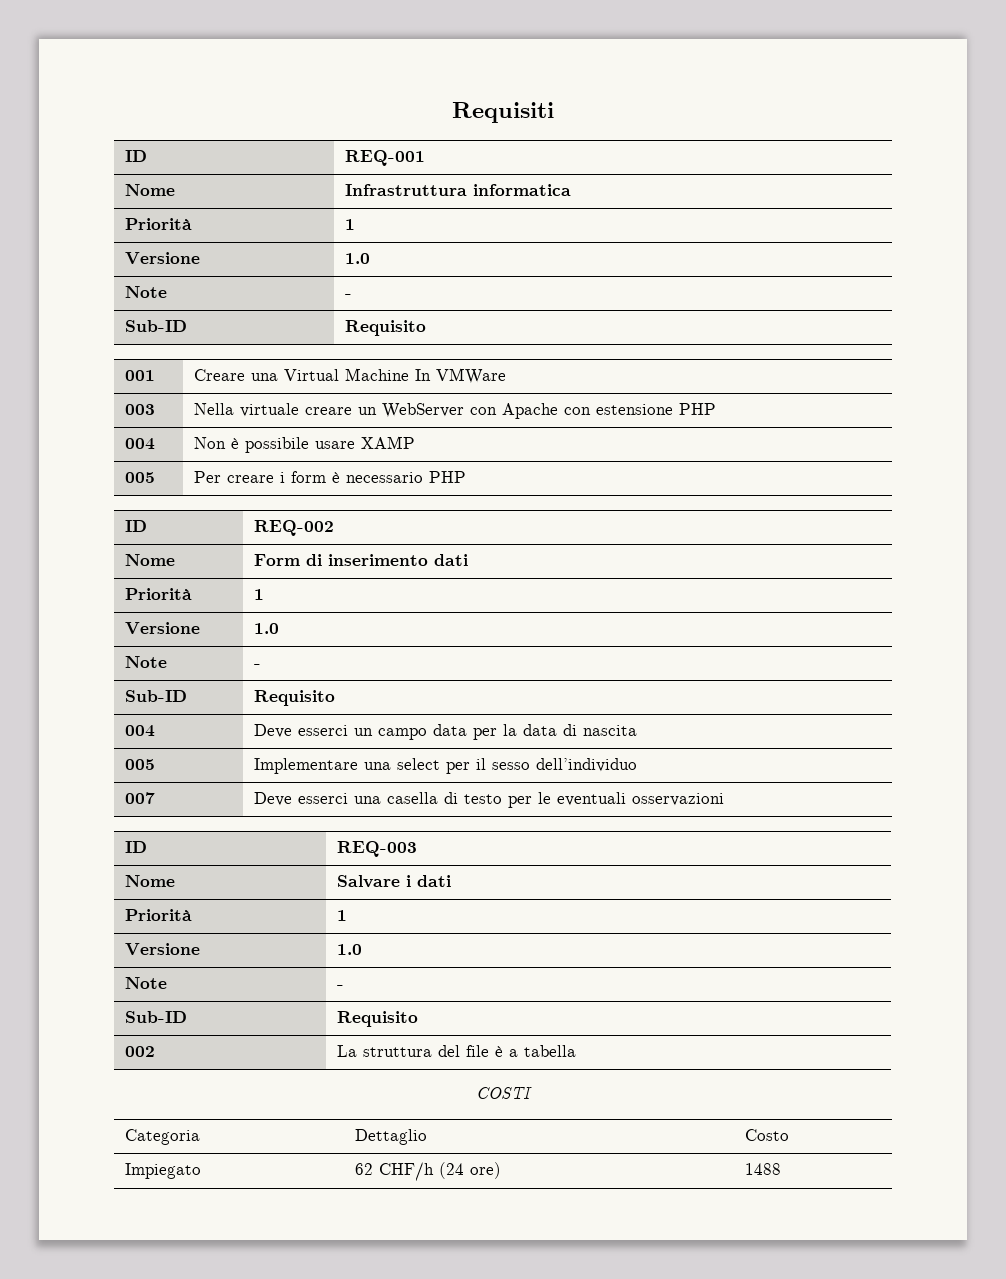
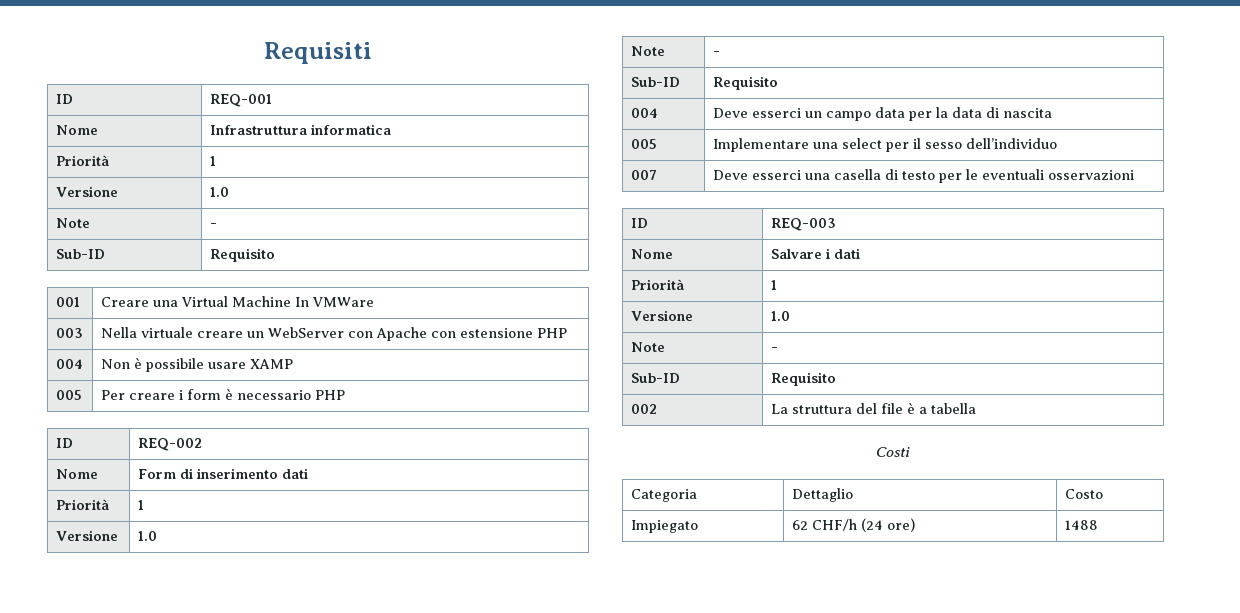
[476,1087,532,1099] COSTI -> [876,447,910,457] Costi

